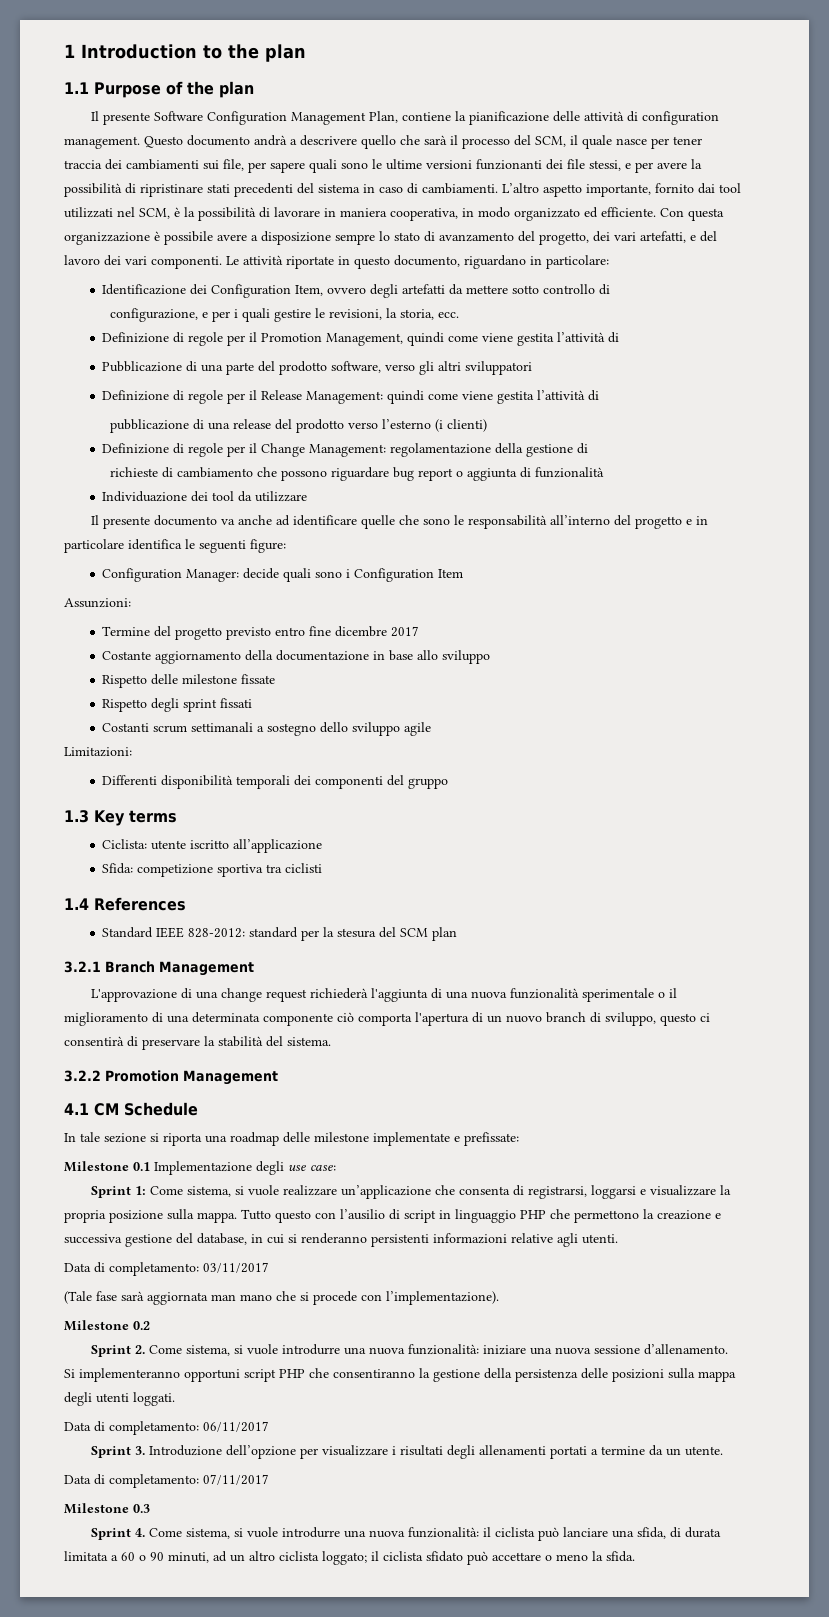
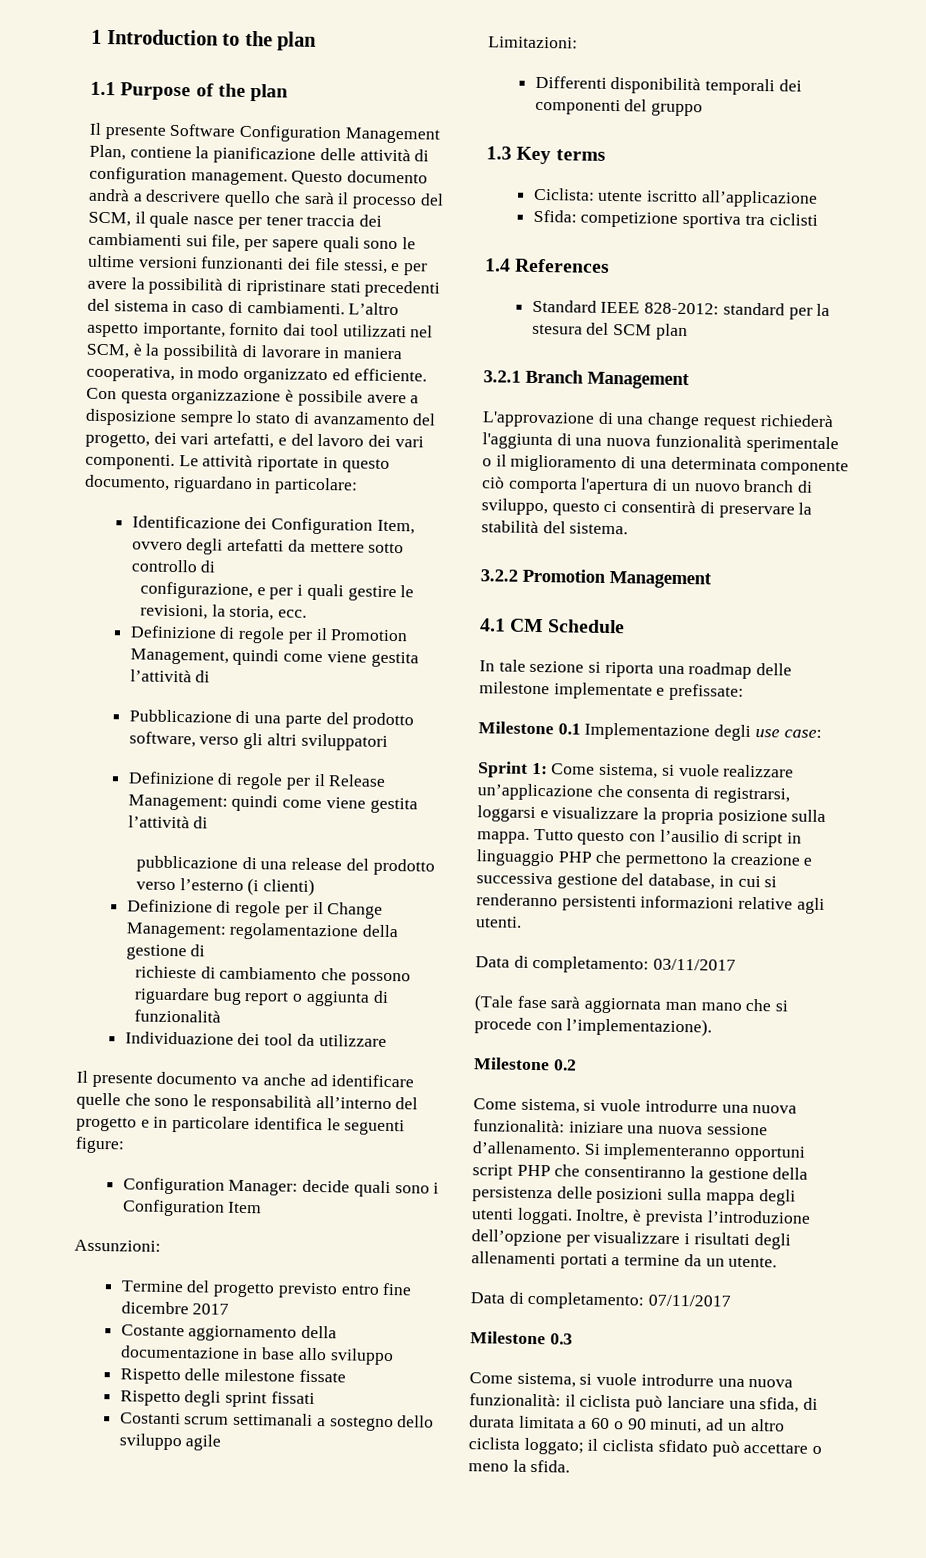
[91,1345,146,1357] Sprint 2. -> (577, 1065) none
[64,1421,269,1435] [91,1445,223,1458] // Data di completamento: 06/11/2017 // Sprint 3. Introduzione -> [575,1208,811,1227] Inoltre, è prevista l’introduzione
[91,1528,146,1540] Sprint 4. -> (573, 1339) none

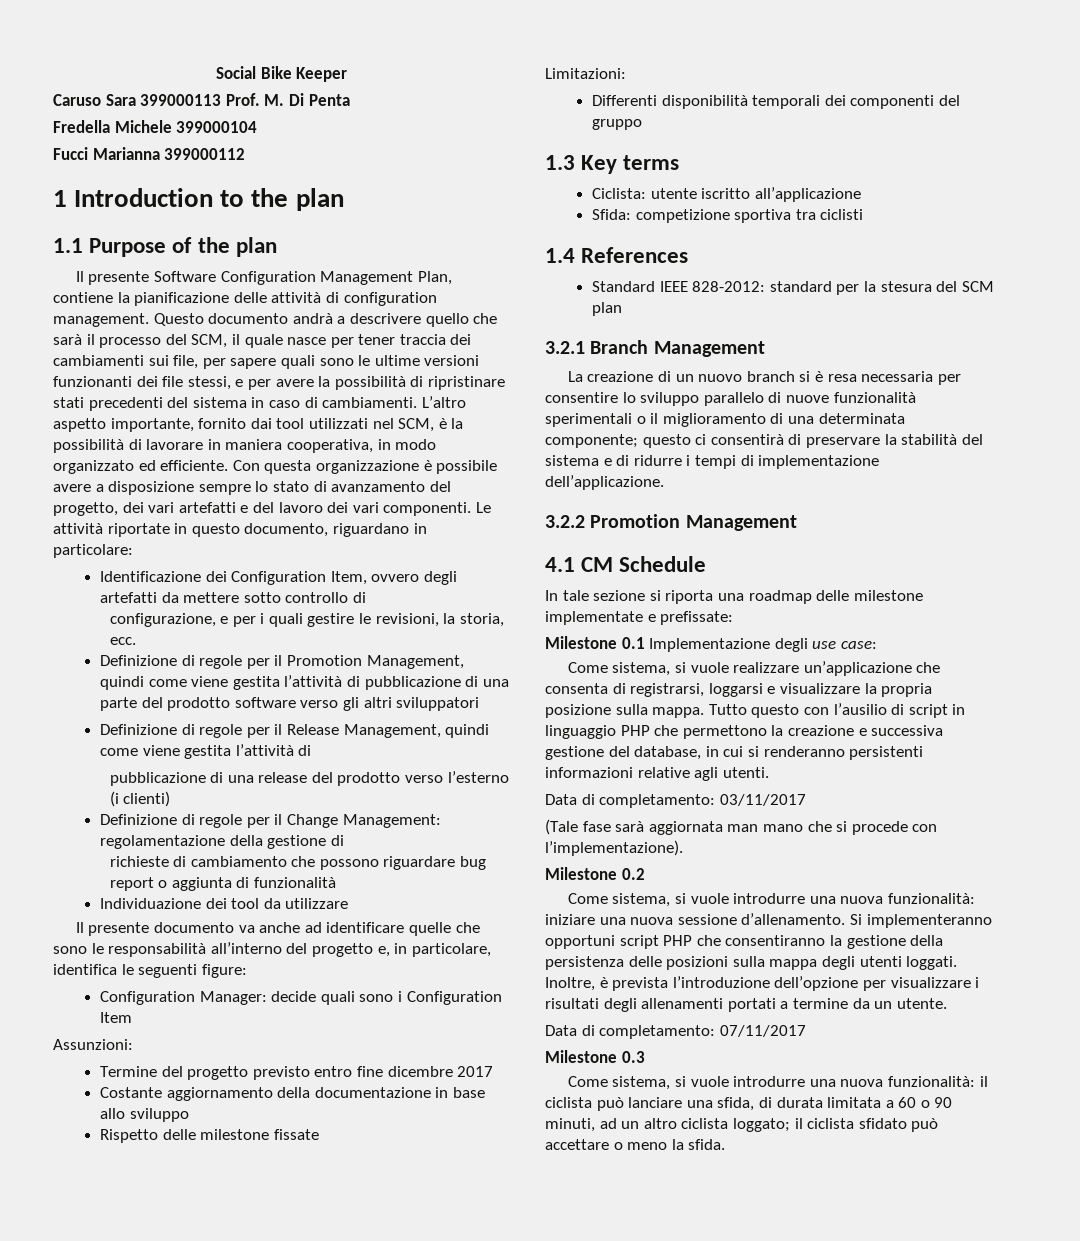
(91, 36) none -> [215,66,348,82] [53,93,350,106] [53,120,258,133] [53,147,246,160] Social Bike Keeper // Caruso Sara 399000113 Prof. M. Di Penta // Fredella Michele 399000104 // Fucci Marianna 399000112 //
[213,432,275,449] artefatti, -> [178,502,236,513] artefatti
[128,709,232,723] // Pubblicazione -> [364,676,461,690] pubblicazione
[128,731,196,748] software, -> [234,697,296,708] software
[127,794,228,811] Management: -> [343,724,441,738] Management,
[140,1116,251,1134] e in particolare -> [377,943,491,957] e, in particolare,
[119,1390,315,1408] [119,1412,435,1432] [118,1433,222,1451] // Rispetto degli sprint fissati // Costanti scrum settimanali a sostegno dello sviluppo agile -> (319, 1134) none
[482,411,834,431] [482,432,839,454] L'approvazione di una change request richiederà l'aggiunta di una nuova funzionalità sperimentale -> [567,371,961,385] [545,392,916,406] [545,413,632,427] La creazione di un nuovo branch si è resa necessaria per consentire lo sviluppo parallelo di nuove funzionalità sperimentali
[760,460,850,476] [482,476,814,495] [481,498,548,516] componente ciò comporta l'apertura di un nuovo branch di sviluppo, -> [545,434,638,448] componente;
[569,522,629,535] sistema. -> [545,455,880,469] [545,475,664,490] sistema e di ridurre i tempi di implementazione dell’applicazione.
[478,761,548,778] Sprint 1: -> (877, 645) none

